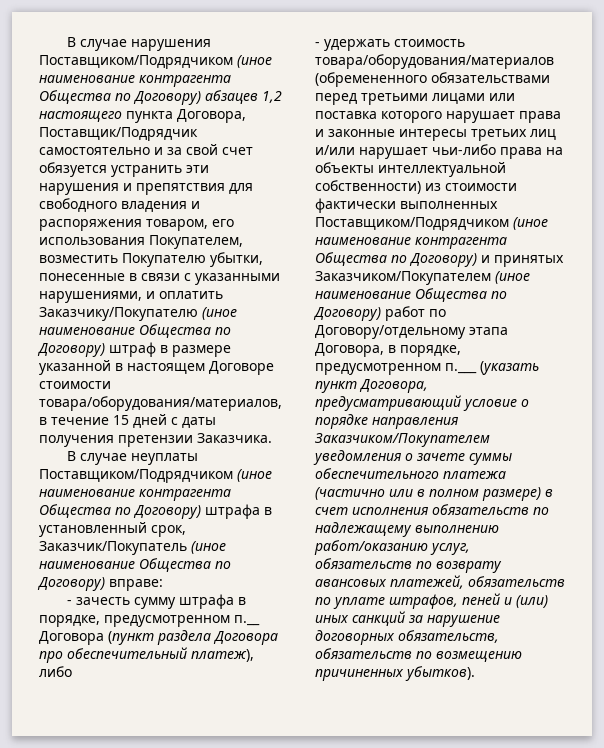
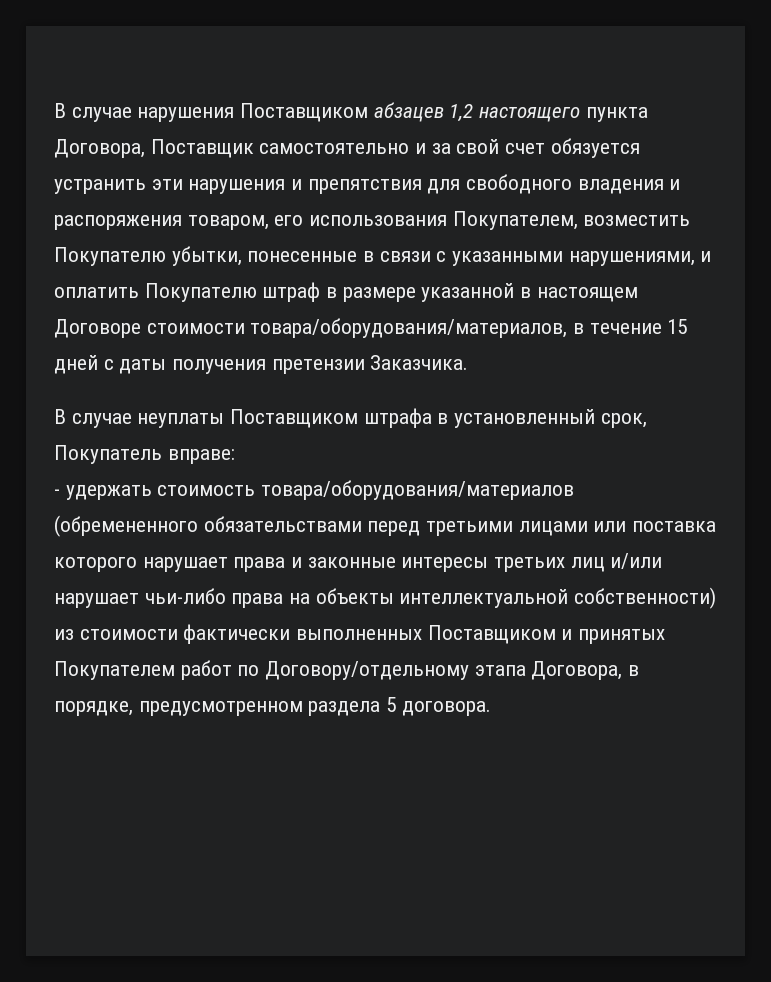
[39,55,272,69] [39,75,231,87] [39,90,201,105] Поставщиком/Подрядчиком (иное наименование контрагента Общества по Договору) -> [240,103,369,122] Поставщиком
[39,127,198,141] Поставщик/Подрядчик -> [150,139,254,158] Поставщик
[39,307,237,321] [39,324,231,338] [37,343,105,357] Заказчику/Покупателю (иное наименование Общества по Договору) -> [144,283,257,302] Покупателю
[39,469,272,483] [39,489,231,501] [39,504,272,519] [39,522,186,537] [39,541,226,555] [39,558,231,572] [37,577,163,591] [66,594,246,609] [39,615,260,627] [39,630,278,645] [39,647,254,663] [39,666,72,677] Поставщиком/Подрядчиком (иное наименование контрагента Общества по Договору) штрафа в установленный срок, Заказчик/Покупатель (иное наименование Общества по Договору) вправе: // - зачесть сумму штрафа в порядке, предусмотренном п.__ Договора (пункт раздела Договора про обеспечительный платеж), либо -> [230,408,647,428] [54,445,235,464] Поставщиком штрафа в установленный срок, Покупатель вправе:
[315,217,548,231] [315,237,507,249] [315,252,564,267] [315,271,530,285] [315,288,507,302] [313,307,381,321] Поставщиком/Подрядчиком (иное наименование контрагента Общества по Договору) и принятых Заказчиком/Покупателем (иное наименование Общества по Договору) -> [427,625,666,644] [54,661,175,680] Поставщиком и принятых Покупателем
[445,361,539,375] [315,379,428,393] [315,395,529,411] [315,414,459,429] [314,433,490,447] [313,450,512,465] [315,468,506,479] [315,487,553,501] [315,504,549,515] [315,522,499,537] [314,540,470,555] [315,558,502,573] [315,575,565,589] [315,593,548,609] [315,611,500,627] [315,630,499,645] [315,648,522,662] [315,666,475,681] п.___ (указать пункт Договора, предусматривающий условие о порядке направления Заказчиком/Покупателем уведомления о зачете суммы обеспечительного платежа (частично или в полном размере) в счет исполнения обязательств по надлежащему выполнению работ/оказанию услуг, обязательств по возврату авансовых платежей, обязательств по уплате штрафов, пеней и (или) иных санкций за нарушение договорных обязательств, обязательств по возмещению причиненных убытков). -> [308,697,491,716] раздела 5 договора.

